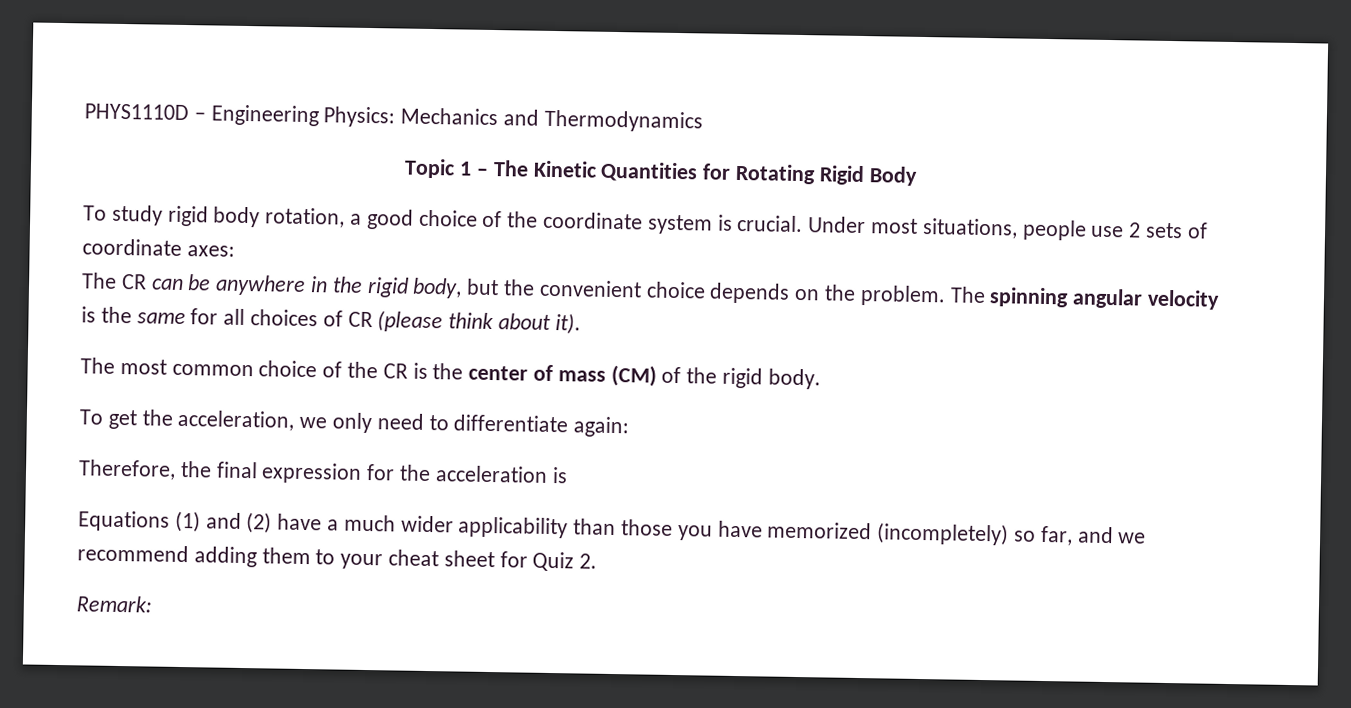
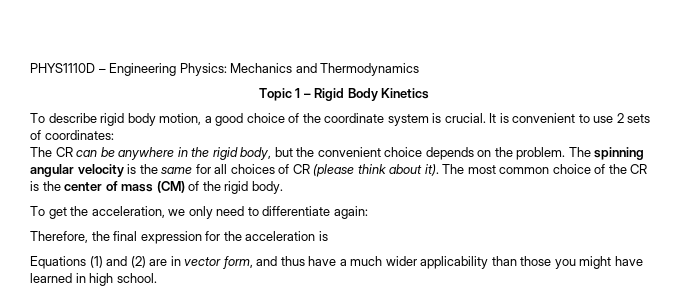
[492,160,817,185] The Kinetic Quantities for Rotating -> (311, 95) none
[83,204,163,226] // To study -> [381,88,430,99] [30,113,97,123] Kinetics // To describe
[265,207,346,228] rotation, -> [159,113,202,125] motion,
[807,216,1087,241] Under most situations, people -> [489,113,590,123] It is convenient to
[82,238,235,257] coordinate axes: -> [44,130,114,140] coordinates:
(581, 324) // -> (439, 170) none
(273, 523) none -> [149,256,305,269] are in vector form, and thus
[717,520,1147,546] [77,544,598,572] [76,595,152,613] have memorized (incompletely) so far, and we recommend adding them to your cheat sheet for Quiz 2. // Remark: -> [579,256,643,269] [30,273,157,286] might have learned in high school.

